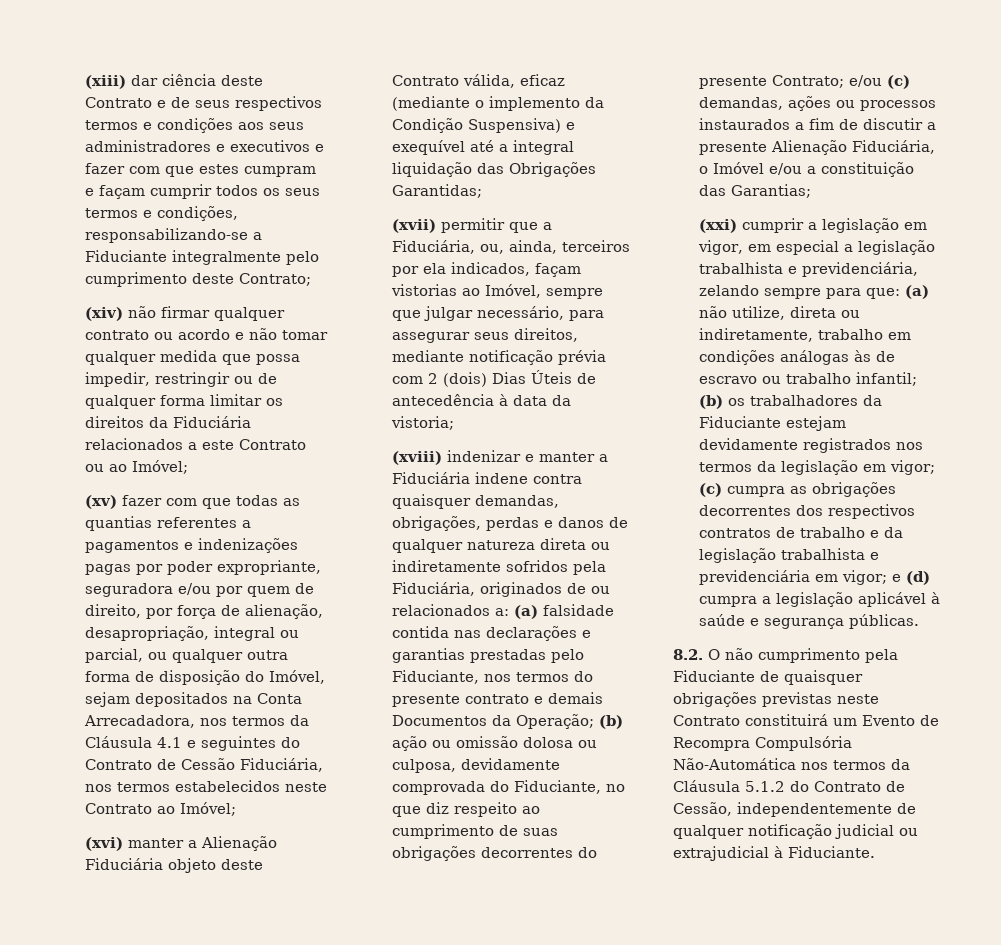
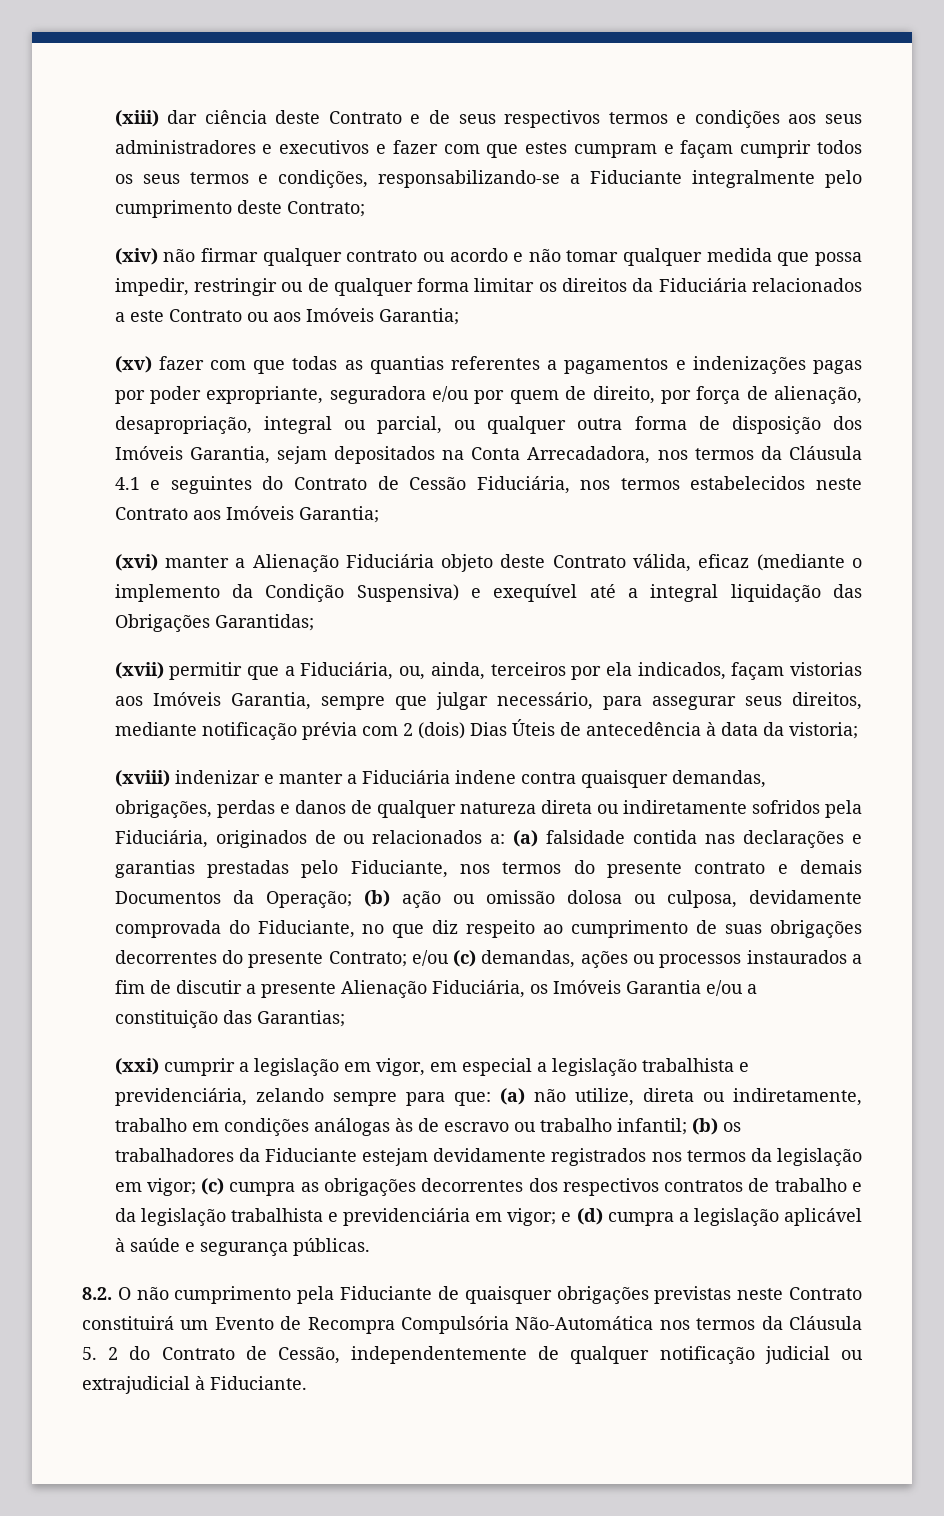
[109,460,189,474] ao Imóvel; -> [272,308,459,325] aos Imóveis Garantia;
[245,670,326,684] do Imóvel, -> [833,416,863,430] [114,446,270,464] dos Imóveis Garantia,
[157,802,237,816] ao Imóvel; -> [192,506,379,523] aos Imóveis Garantia;
[462,284,542,298] ao Imóvel, -> [114,692,311,710] aos Imóveis Garantia,
[699,162,765,174] o Imóvel -> [529,980,701,994] os Imóveis Garantia
[745,781,785,792] 5.1.2 -> [82,1347,119,1360] 5. 2

